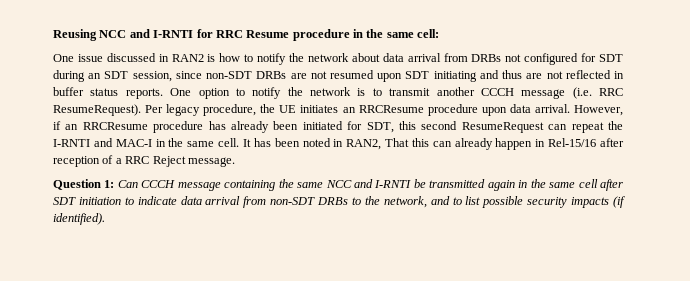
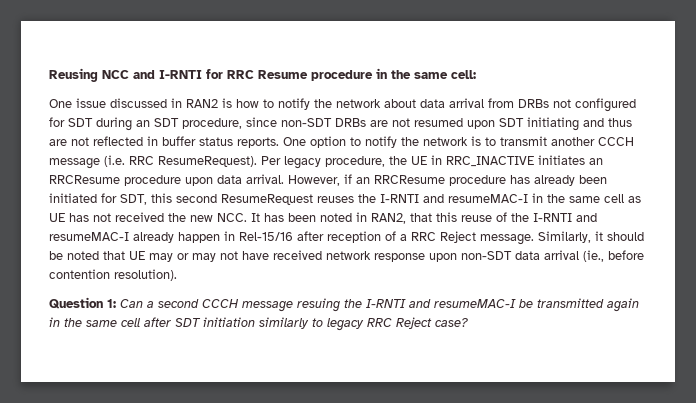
[132,71,172,82] session, -> [182,118,242,129] procedure,
(297, 109) none -> [431,155,534,167] in RRC_INACTIVE
[548,121,623,133] [53,138,240,147] can repeat the I-RNTI and MAC-I in the same cell. -> [317,193,641,203] [49,212,247,222] reuses the I-RNTI and resumeMAC-I in the same cell as UE has not received the new NCC.
[385,138,452,147] That this can -> [410,212,597,222] [49,232,129,241] that this reuse of the I-RNTI and resumeMAC-I
[53,179,412,191] // Question 1: Can CCCH message containing the same NCC and I-RNTI -> [538,231,644,243] [49,250,644,262] [49,269,177,281] [49,297,516,312] Similarly, it should be noted that UE may or may not have received network response upon non-SDT data arrival (ie., before contention resolution). // Question 1: Can a second CCCH message resuing the I-RNTI and resumeMAC-I
[124,196,626,208] [53,213,105,225] to indicate data arrival from non-SDT DRBs to the network, and to list possible security impacts (if identified). -> [259,317,468,331] similarly to legacy RRC Reject case?

